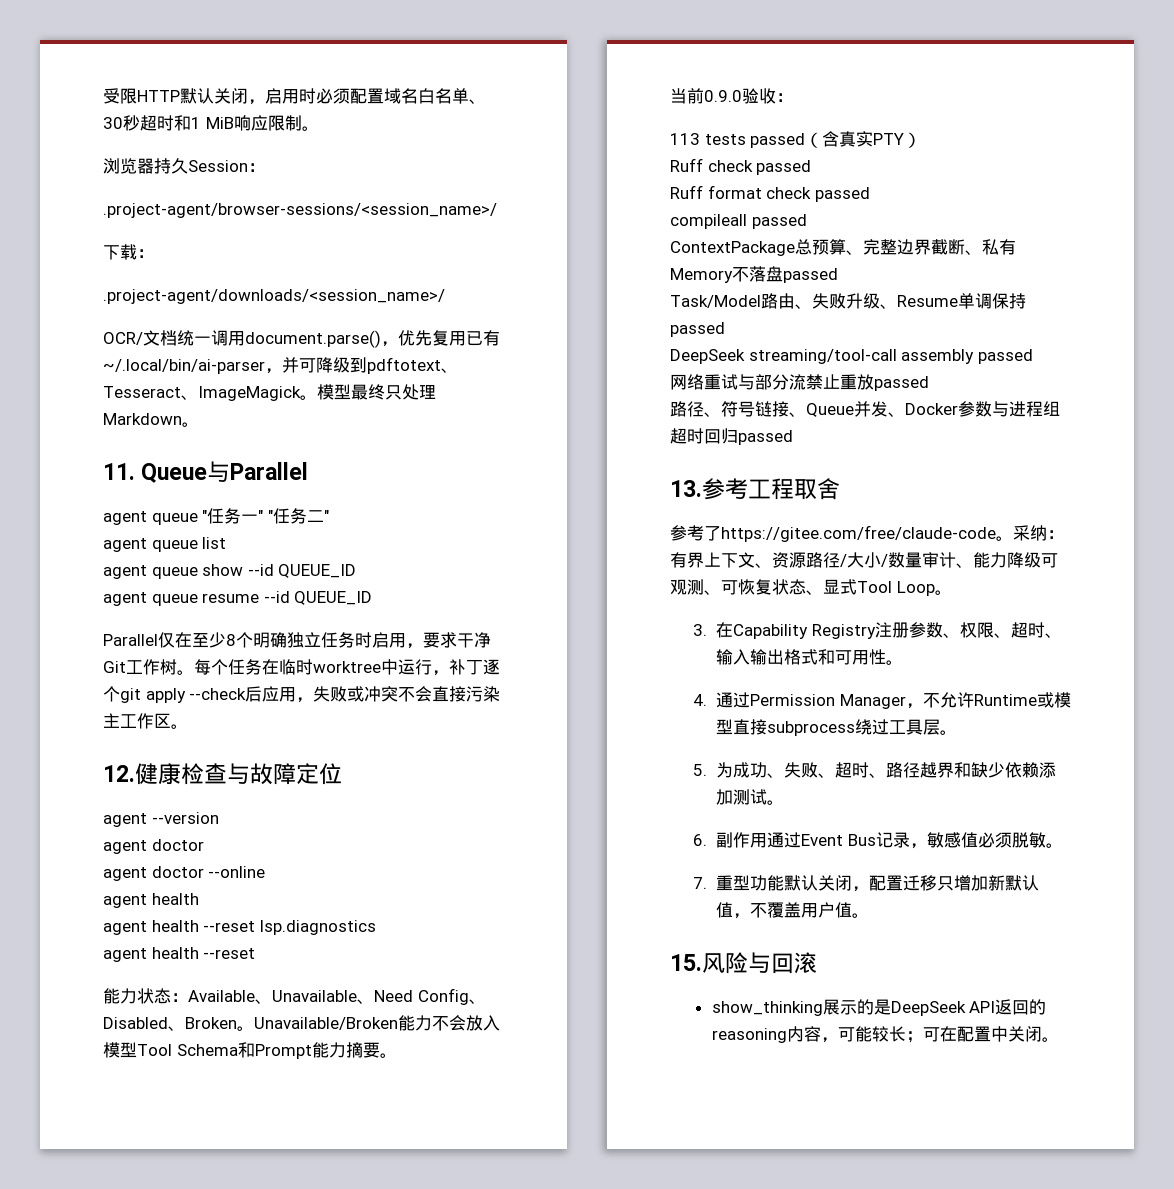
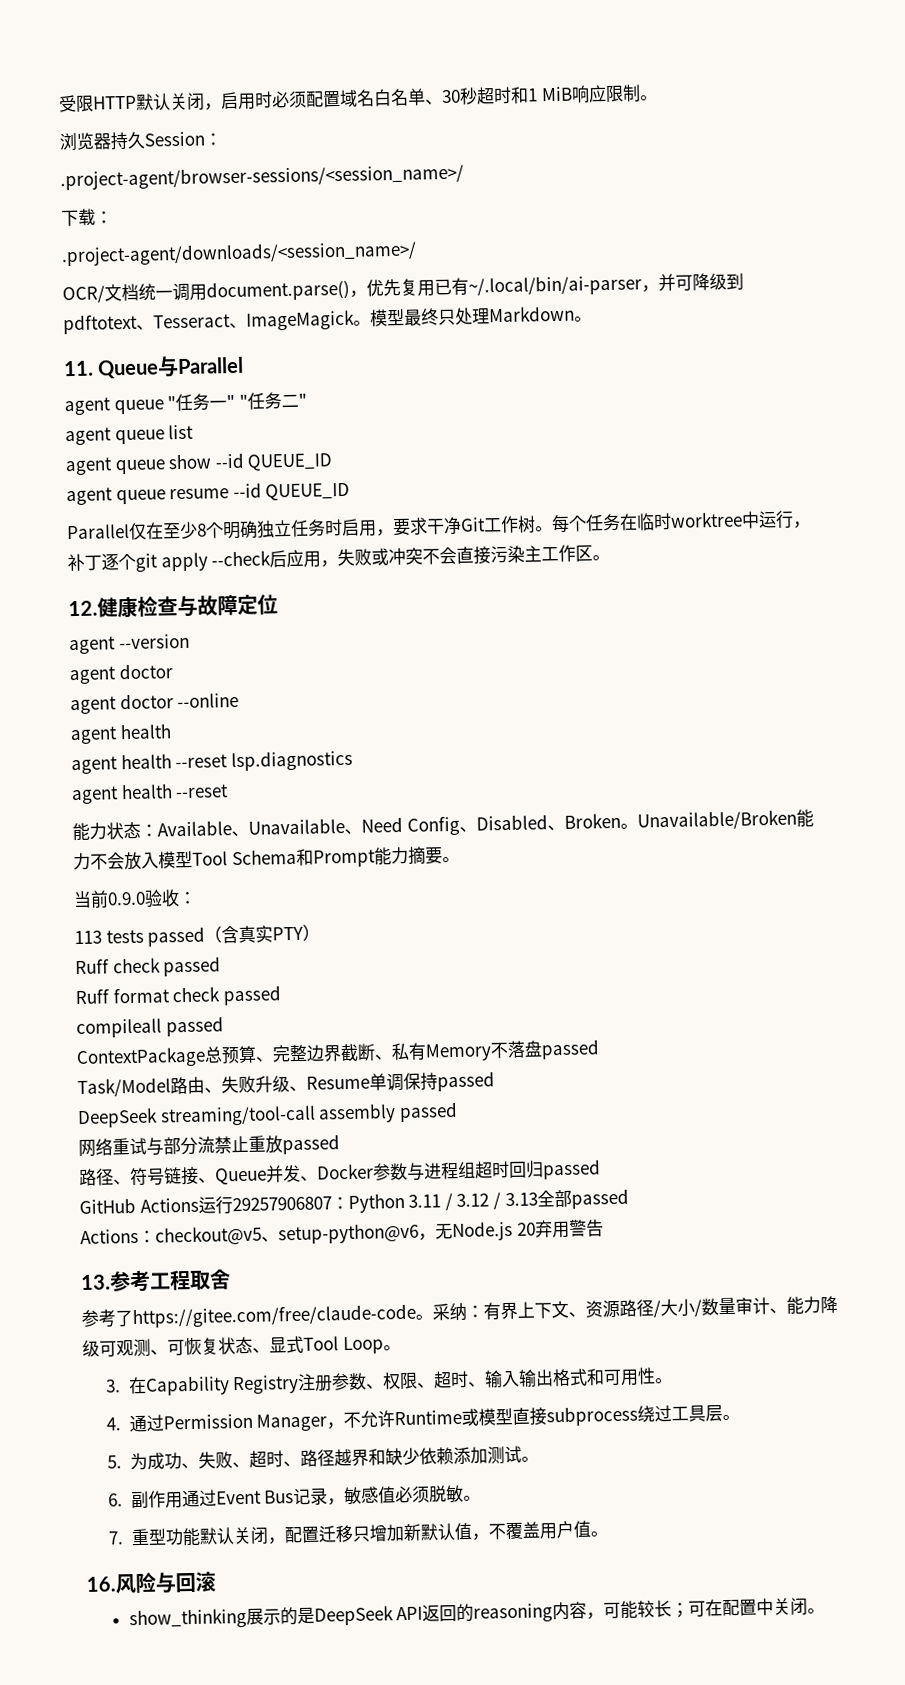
(793, 437) none -> [79,1188,629,1215] [80,1219,604,1246] // GitHub Actions运行29257906807：Python 3.11 / 3.12 / 3.13全部passed // Actions：checkout@v5、setup-python@v6，无Node.js 20弃用警告
[670,954,702,971] 15. -> [86,1576,116,1592] 16.

